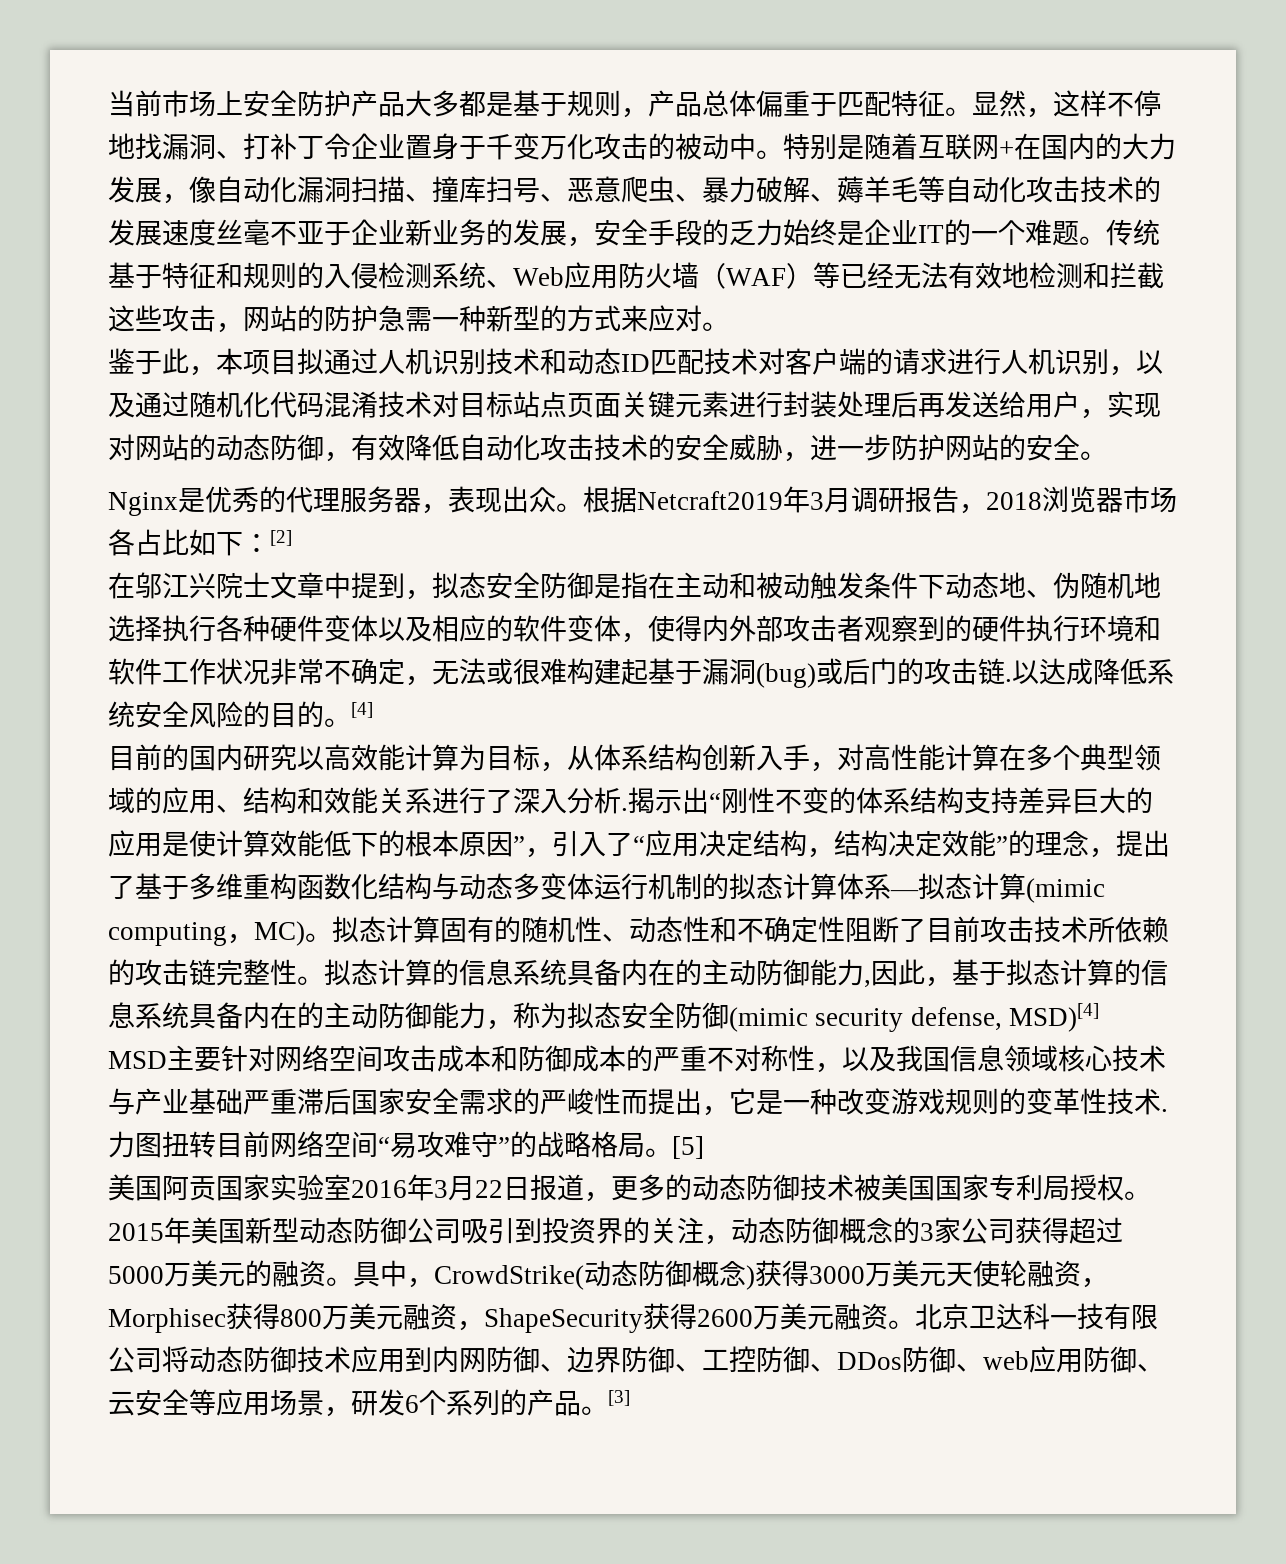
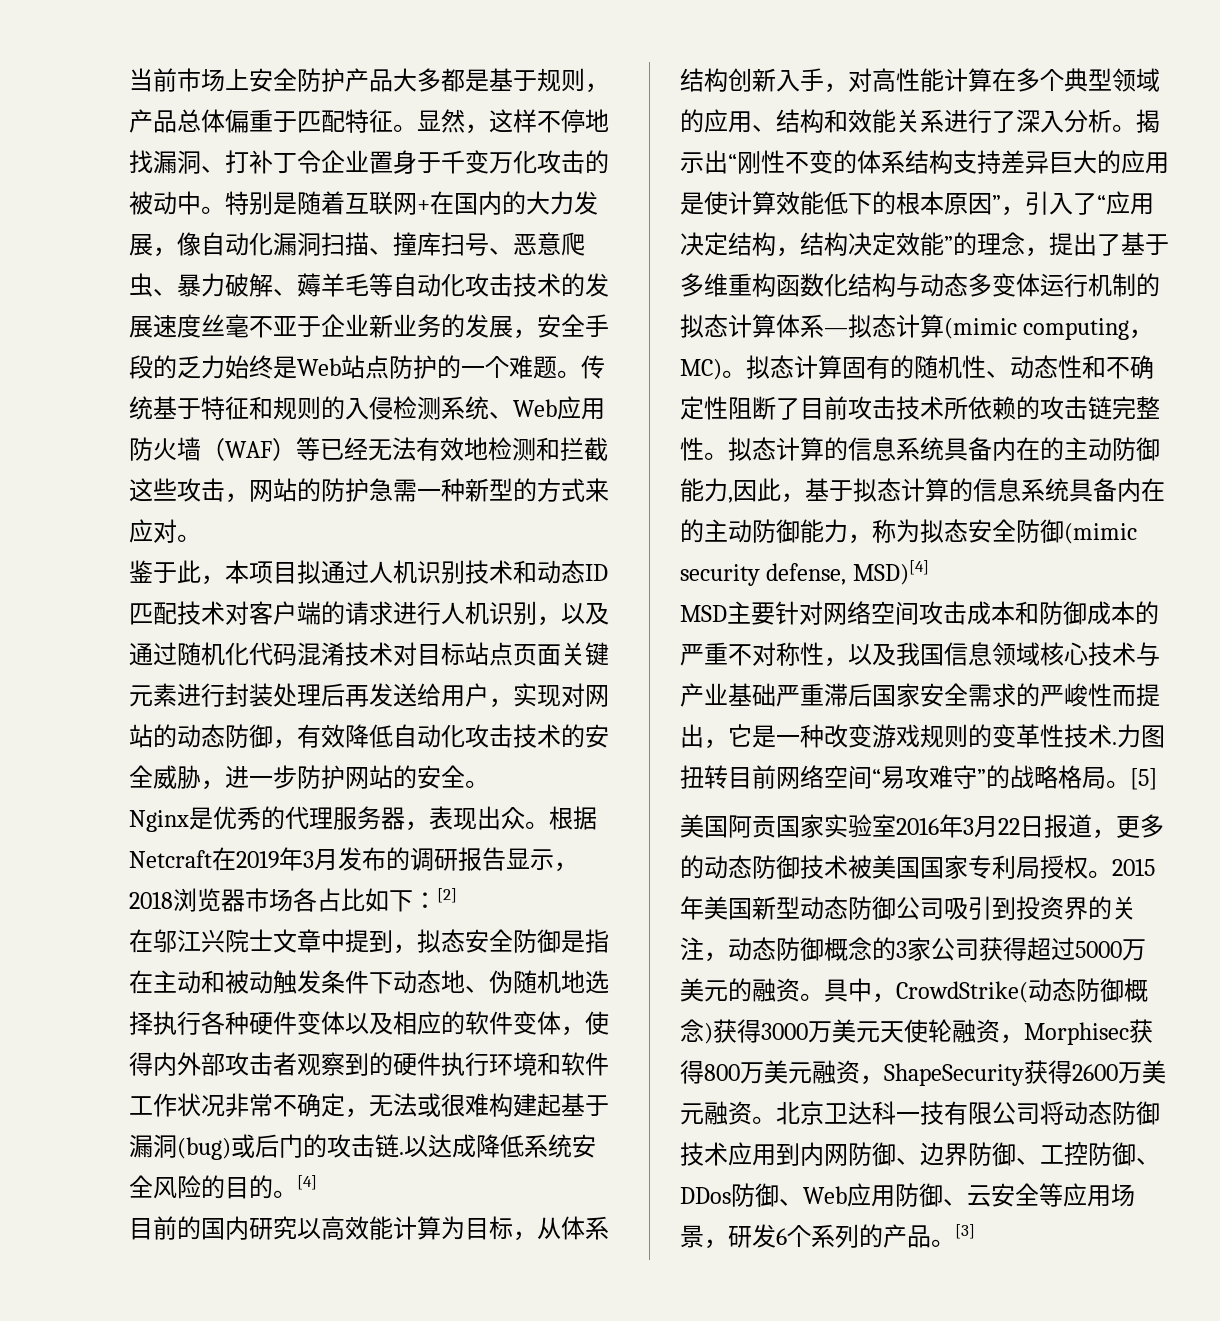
[864,219,944,245] 企业IT -> [297,355,437,379] Web站点防护
[637,486,851,513] Netcraft2019年3月 -> [129,847,410,871] Netcraft在2019年3月发布的
(959, 499) none -> [506,848,554,870] 显示
[621,808,628,811] . -> [1112,124,1136,132] 。
[983,1351,1029,1370] web -> [803,1186,847,1204] Web

